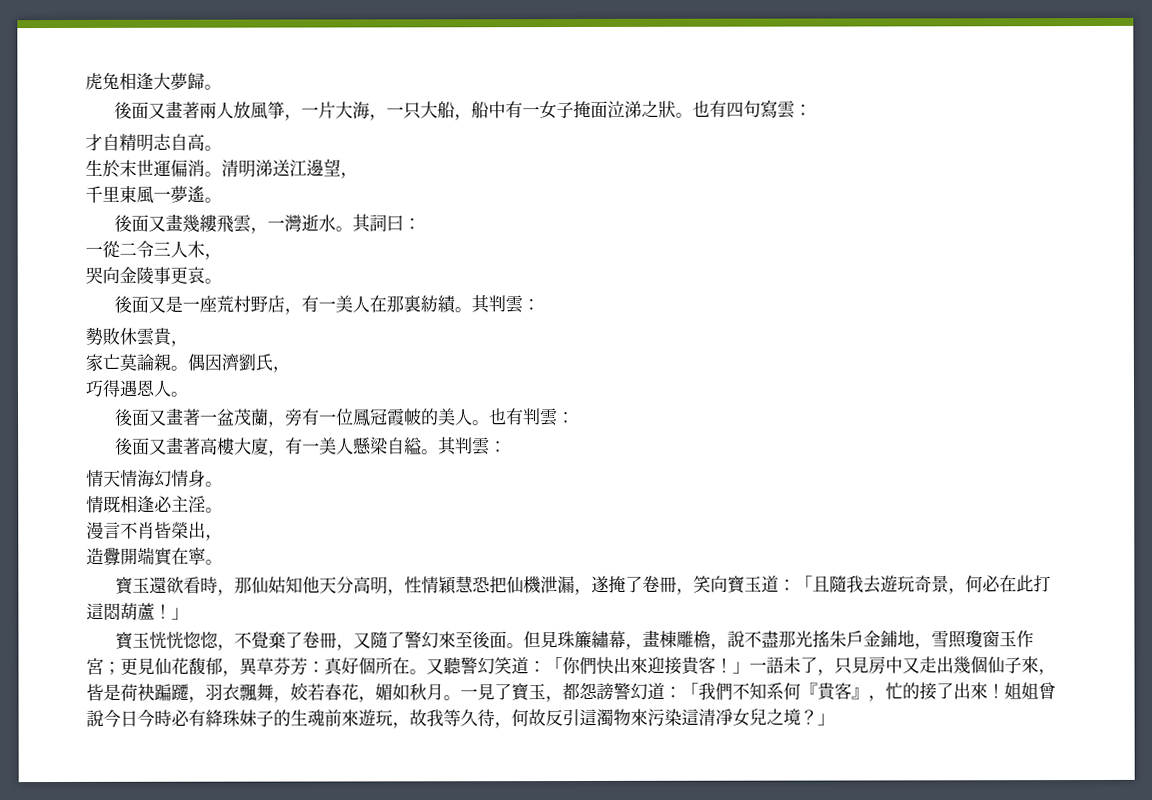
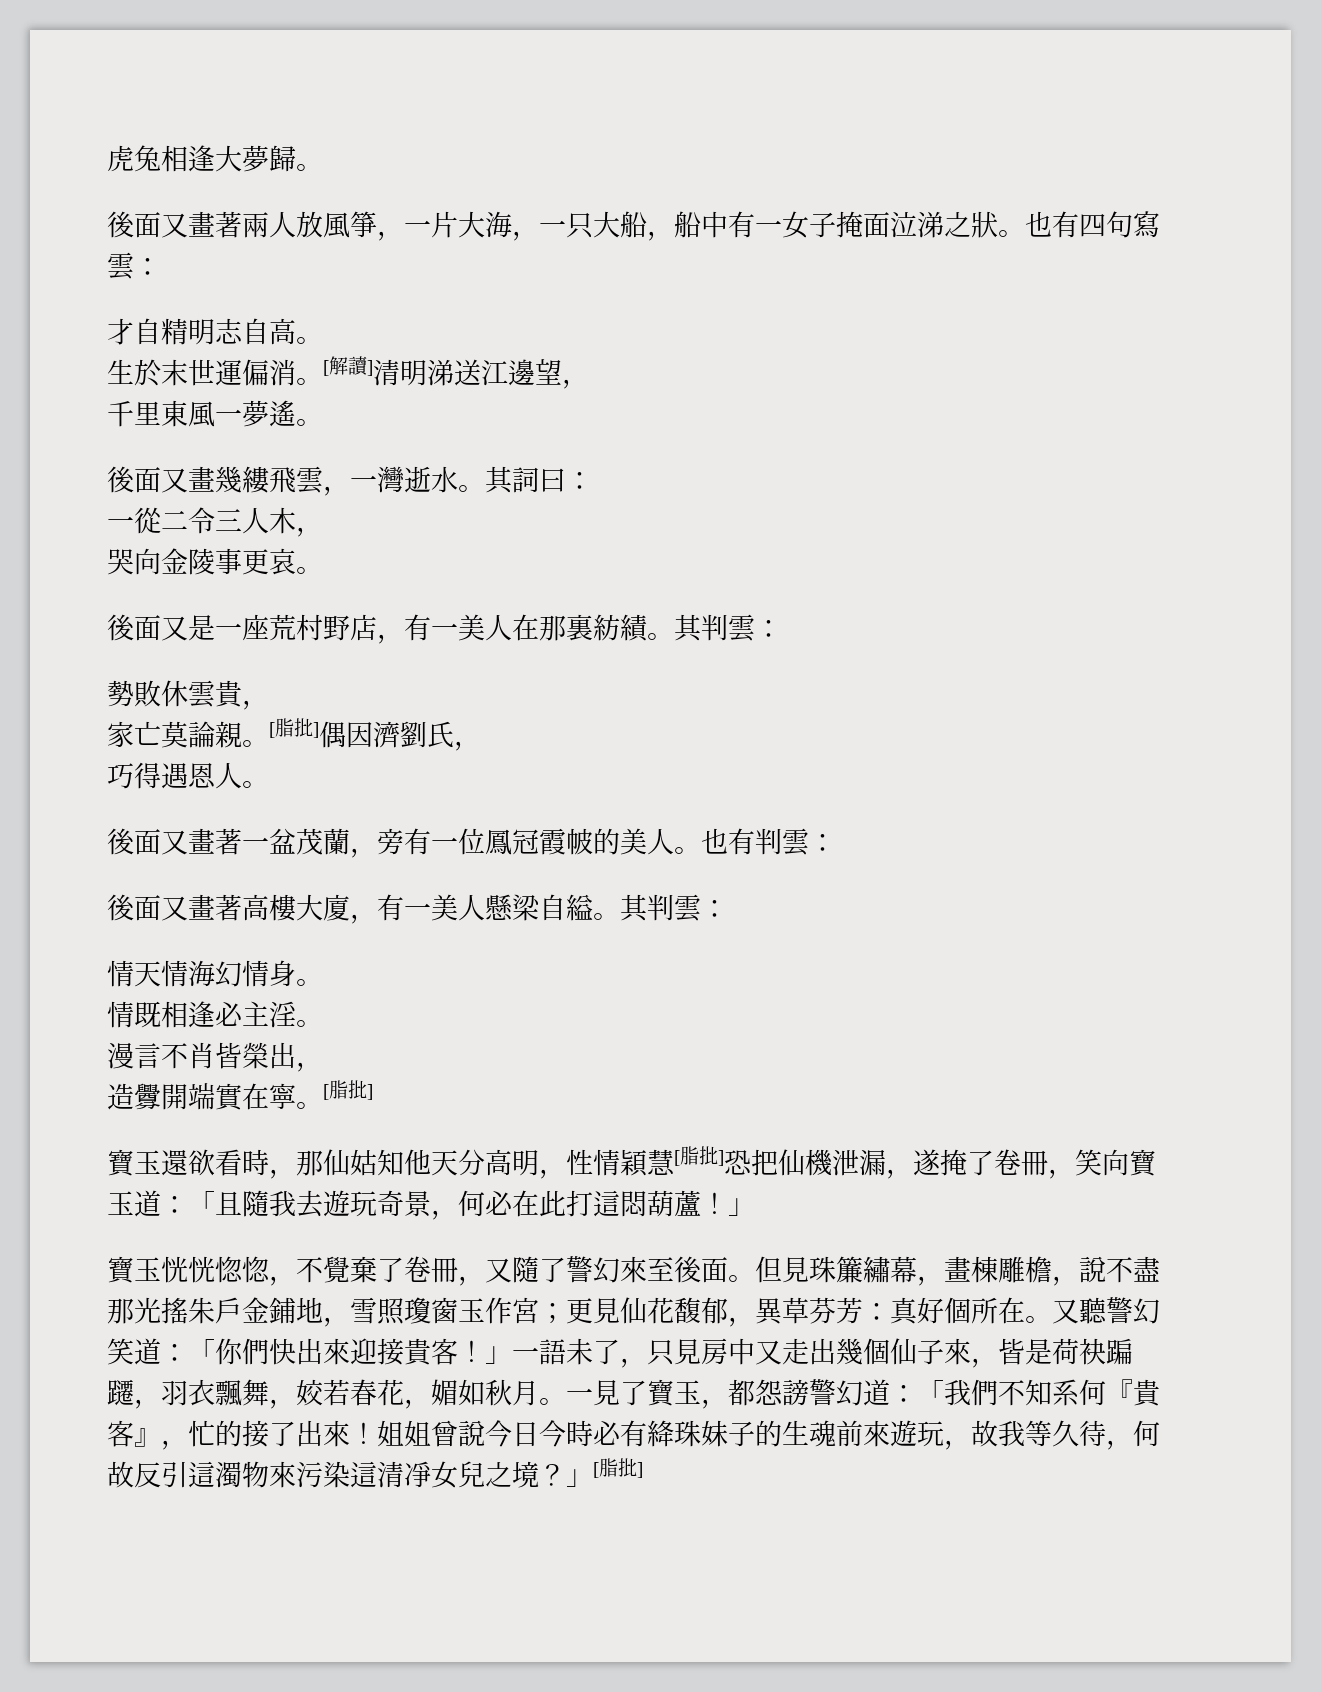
(222, 174) none -> [323,356,373,376] [解讀]
(188, 368) none -> [269,718,319,738] [脂批]
(223, 562) none -> [323,1080,373,1100] [脂批]
(474, 585) none -> [674,1146,724,1166] [脂批]
(835, 719) none -> [593,1458,643,1478] [脂批]

